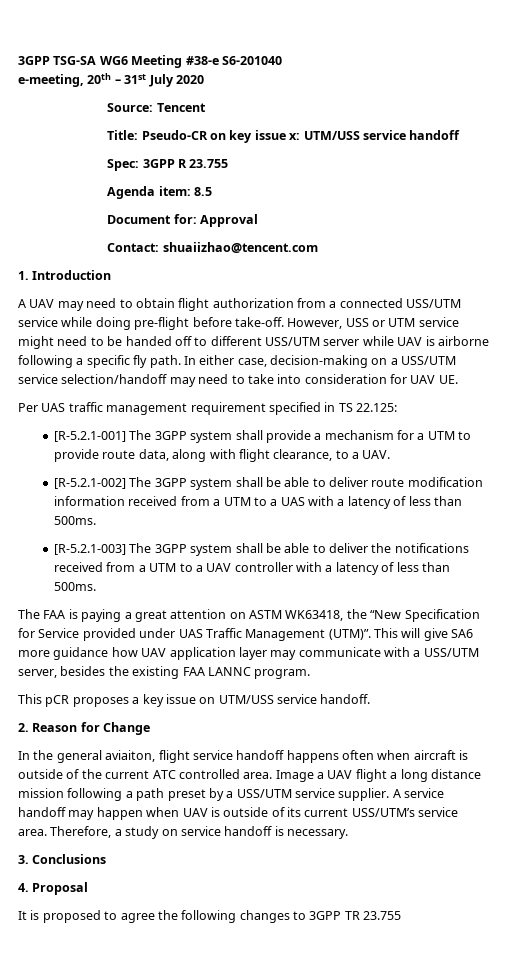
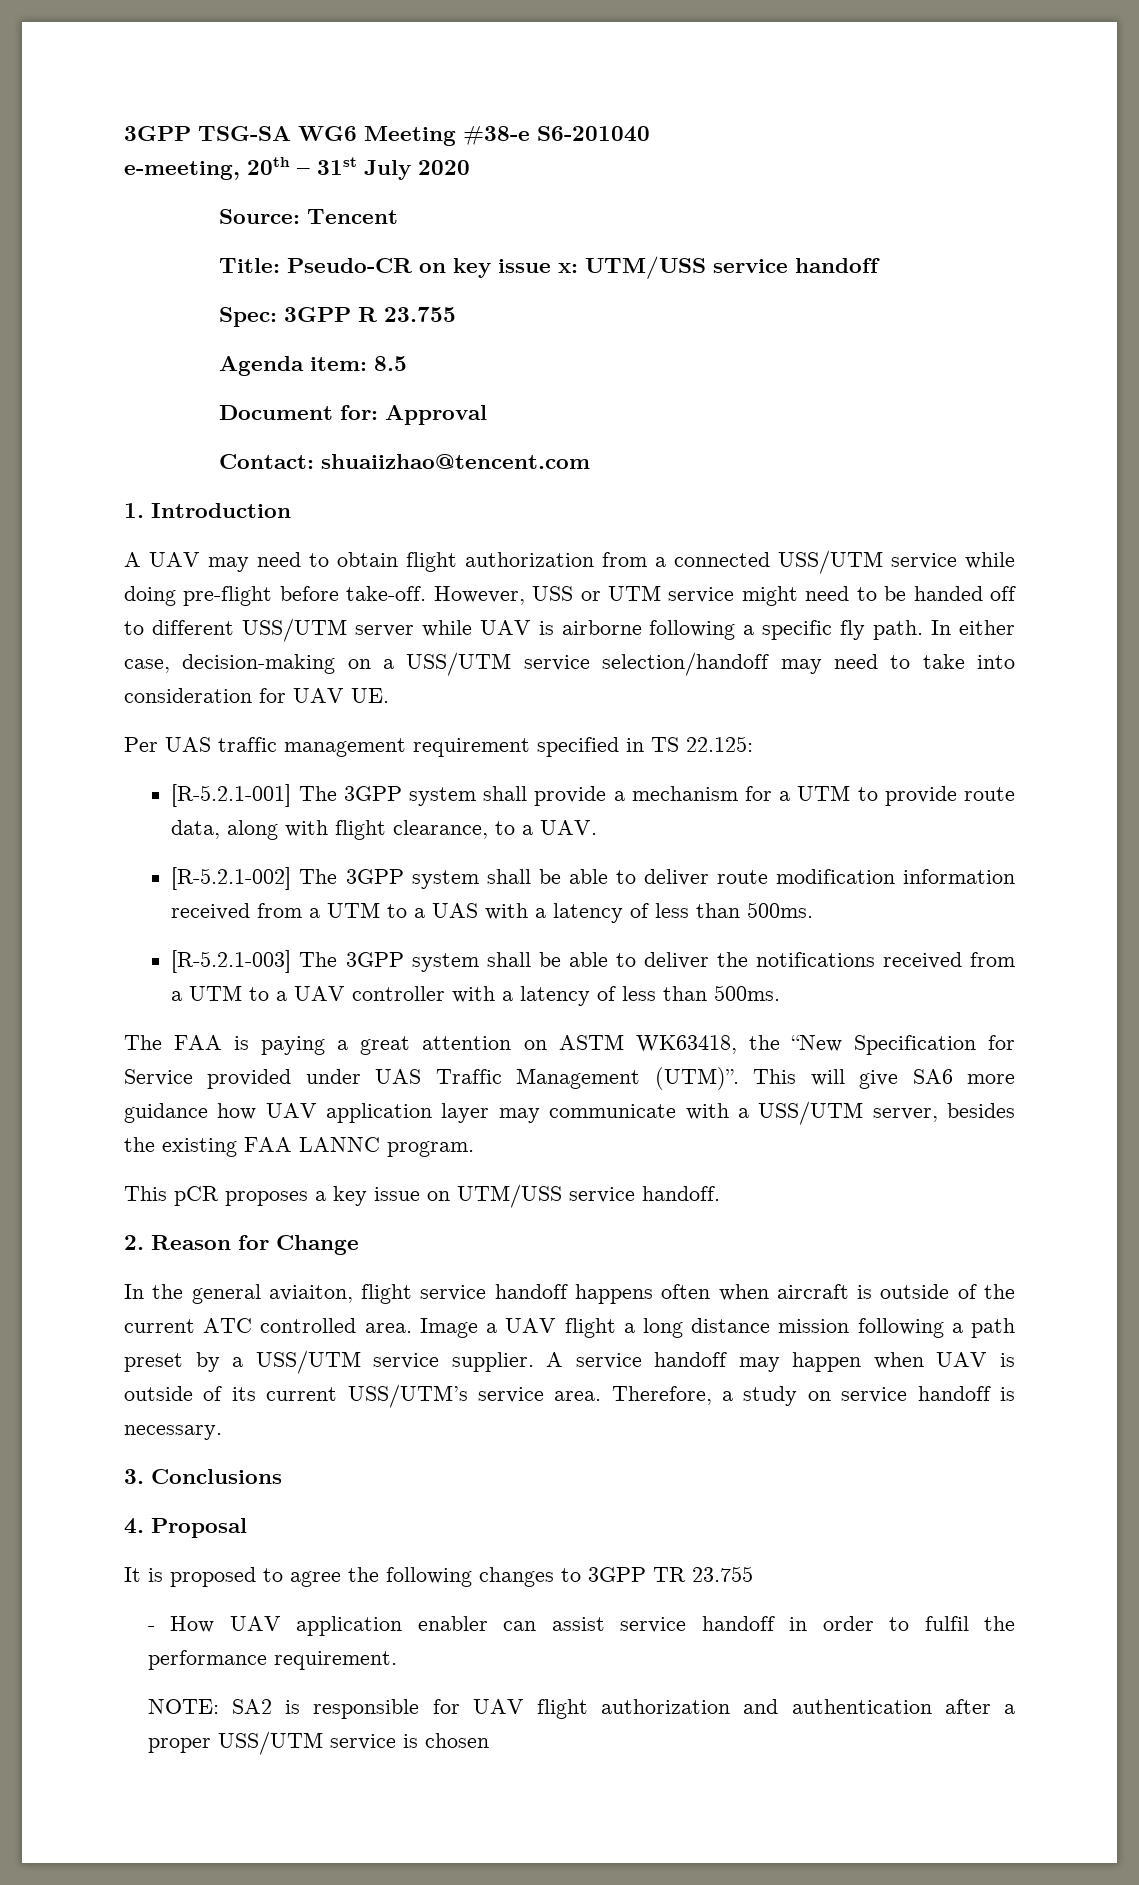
(402, 915) none -> [147,1616,1015,1636] [147,1650,397,1670] [147,1699,1015,1719] [147,1731,489,1755] // - How UAV application enabler can assist service handoff in order to fulfil the performance requirement. // NOTE: SA2 is responsible for UAV flight authorization and authentication after a proper USS/UTM service is chosen

